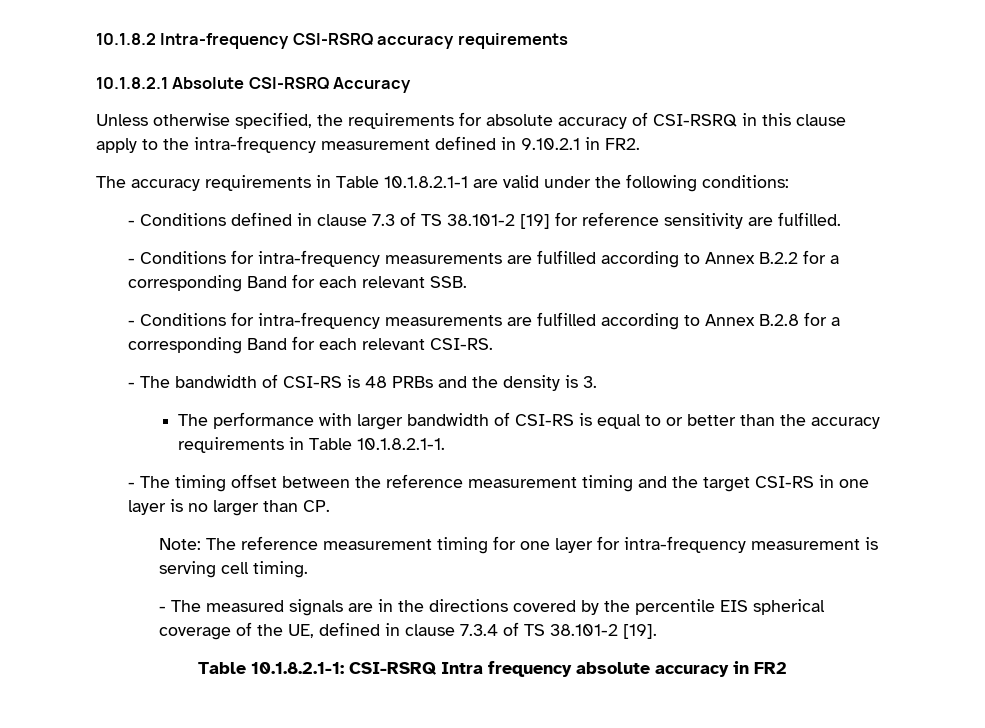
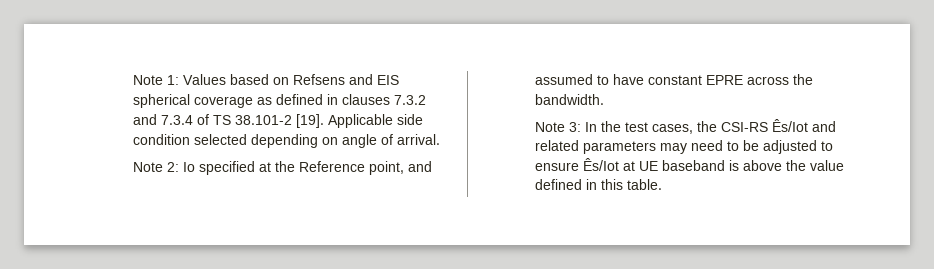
[96,33,568,49] [96,77,412,93] [96,112,846,129] [96,136,640,153] [96,174,789,192] [127,212,841,229] [127,250,839,268] [127,274,467,292] [127,312,840,330] [127,336,493,354] [127,374,597,391] [178,412,881,430] [178,437,446,453] [127,474,869,492] [127,499,330,516] [159,536,879,554] [159,561,309,578] [159,599,826,616] [159,622,456,640] 10.1.8.2 Intra-frequency CSI-RSRQ accuracy requirements // 10.1.8.2.1 Absolute CSI-RSRQ Accuracy // Unless otherwise specified, the requirements for absolute accuracy of CSI-RSRQ in this clause apply to the intra-frequency measurement defined in 9.10.2.1 in FR2. // The accuracy requirements in Table 10.1.8.2.1-1 are valid under the following conditions: // - Conditions defined in clause 7.3 of TS 38.101-2 [19] for reference sensitivity are fulfilled. // - Conditions for intra-frequency measurements are fulfilled according to Annex B.2.2 for a corresponding Band for each relevant SSB. // - Conditions for intra-frequency measurements are fulfilled according to Annex B.2.8 for a corresponding Band for each relevant CSI-RS. // - The bandwidth of CSI-RS is 48 PRBs and the density is 3. // The performance with larger bandwidth of CSI-RS is equal to or better than the accuracy requirements in Table 10.1.8.2.1-1. // - The timing offset between the reference measurement timing and the target CSI-RS in one layer is no larger than CP. // Note: The reference measurement timing for one layer for intra-frequency measurement is serving cell timing. // - The measured signals are in the directions covered by the percentile EIS spherical coverage of the UE, defined in clause -> [132,74,399,85] [132,94,426,108] [132,114,157,125] Note 1: Values based on Refsens and EIS spherical coverage as defined in clauses 7.3.2 and
[198,661,787,677] // Table 10.1.8.2.1-1: CSI-RSRQ Intra frequency absolute accuracy in FR2 -> [327,114,423,128] [132,134,440,148] [132,161,432,175] [534,74,813,85] [534,94,604,105] [534,119,836,134] [534,140,833,154] [534,158,844,171] [534,179,662,190] Applicable side condition selected depending on angle of arrival. // Note 2: Io specified at the Reference point, and assumed to have constant EPRE across the bandwidth. // Note 3: In the test cases, the CSI-RS Ês/Iot and related parameters may need to be adjusted to ensure Ês/Iot at UE baseband is above the value defined in this table.

